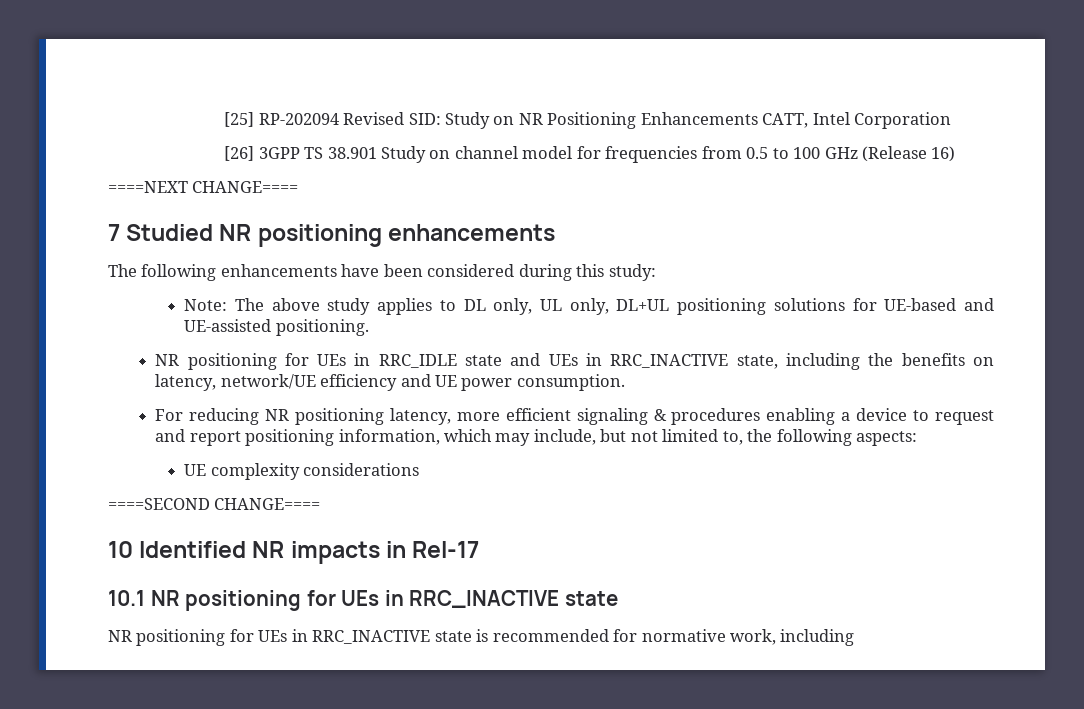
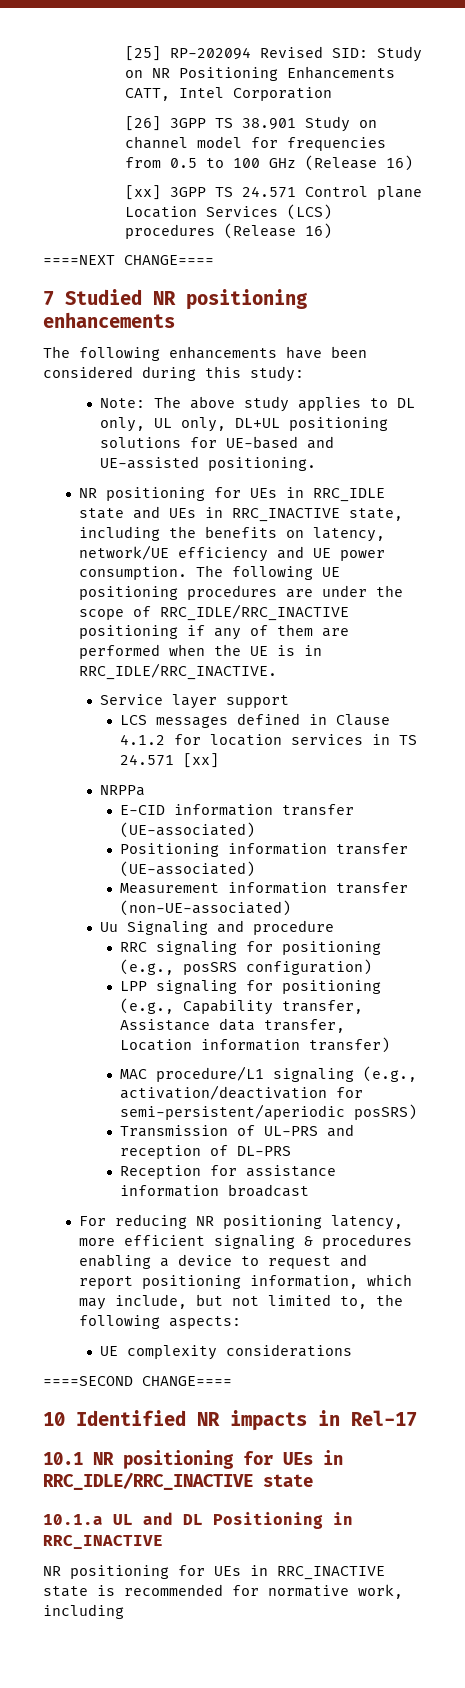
(956, 154) none -> [124,185,422,200] [124,204,332,220] [124,223,332,239] // [xx] 3GPP TS 24.571 Control plane Location Services (LCS) procedures (Release 16)
(625, 382) none -> [196,565,341,580] [79,585,404,600] [79,604,350,621] [79,624,350,640] [79,644,323,659] [79,663,278,680] [99,694,289,709] [120,713,391,728] [120,734,418,746] [120,753,220,768] [99,785,145,796] [120,804,355,816] [120,822,256,838] [120,843,409,857] [120,861,256,877] [120,882,409,894] [120,900,292,916] [99,920,334,935] [120,941,382,955] [120,959,373,975] [120,980,382,994] [120,998,364,1015] [120,1018,346,1033] [120,1037,391,1053] [120,1066,418,1082] [120,1085,364,1100] [120,1104,418,1120] [120,1124,355,1137] [120,1145,292,1159] [120,1165,337,1179] [120,1184,310,1197] The following UE positioning procedures are under the scope of RRC_IDLE/RRC_INACTIVE positioning if any of them are performed when the UE is in RRC_IDLE/RRC_INACTIVE. // Service layer support // LCS messages defined in Clause 4.1.2 for location services in TS 24.571 [xx] // NRPPa // E-CID information transfer (UE-associated) // Positioning information transfer (UE-associated) // Measurement information transfer (non-UE-associated) // Uu Signaling and procedure // RRC signaling for positioning (e.g., posSRS configuration) // LPP signaling for positioning (e.g., Capability transfer, Assistance data transfer, Location information transfer) // MAC procedure/L1 signaling (e.g., activation/deactivation for semi-persistent/aperiodic posSRS) // Transmission of UL-PRS and reception of DL-PRS // Reception for assistance information broadcast
[409,590,618,608] RRC_INACTIVE state -> [43,1472,313,1490] [43,1512,353,1529] [43,1535,163,1549] RRC_IDLE/RRC_INACTIVE state // 10.1.a UL and DL Positioning in RRC_INACTIVE

